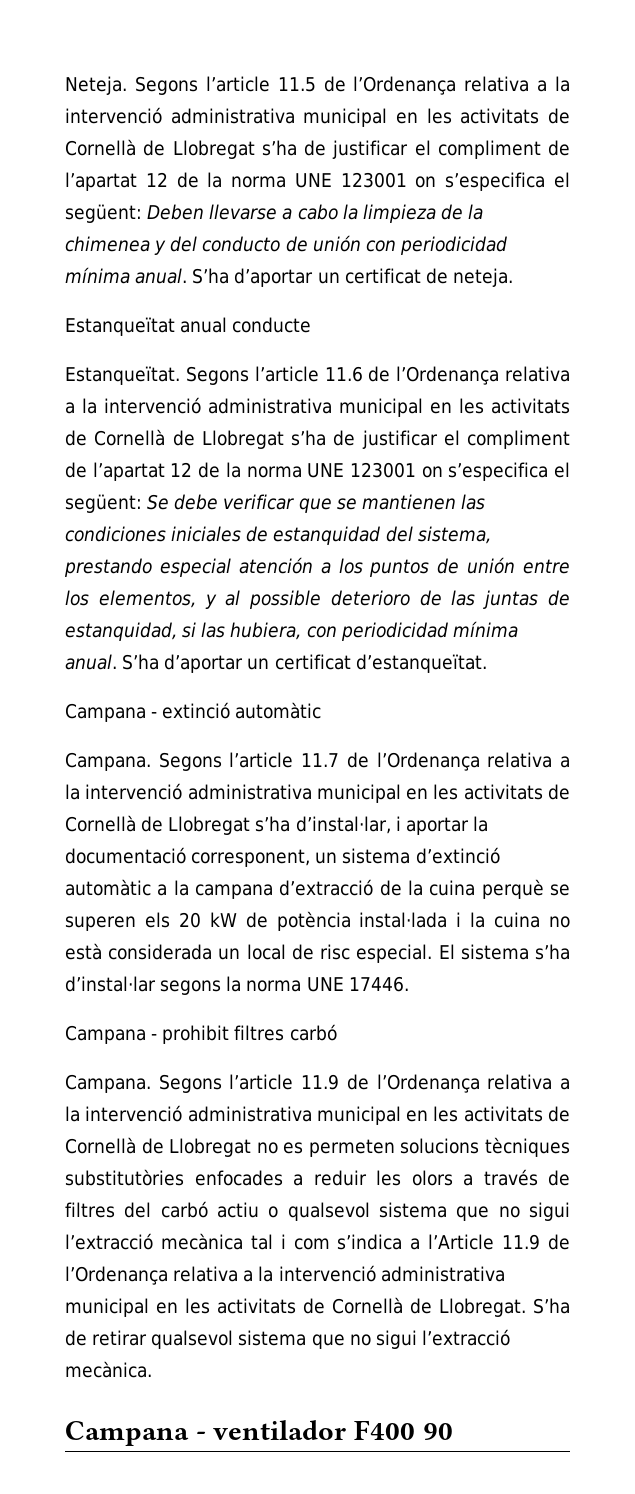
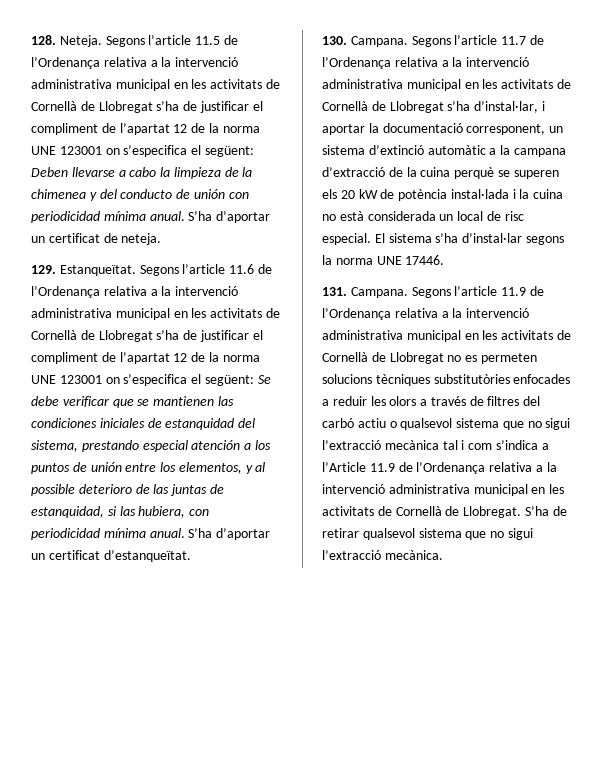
(65, 85) none -> [31,35,56,45] 128.
[65,317,312,336] Estanqueïtat anual conducte // -> [31,265,56,274] 129.
[65,702,322,722] Campana - extinció automàtic // -> [322,36,347,45] 130.
[65,1024,337,1044] Campana - prohibit filtres carbó // -> [322,287,347,296] 131.
[65,1420,453,1446] // Campana - ventilador F400 90 -> (443, 555) none

